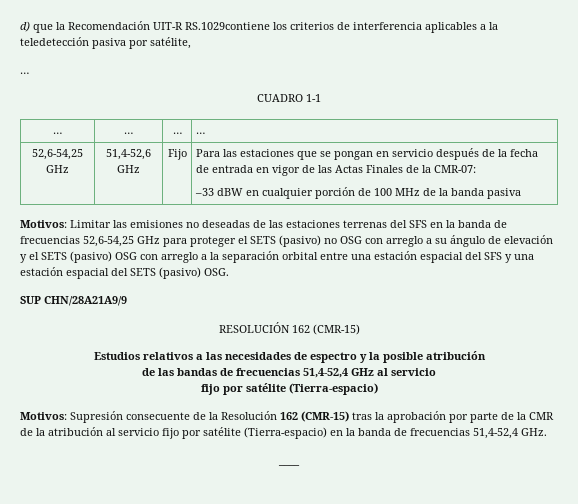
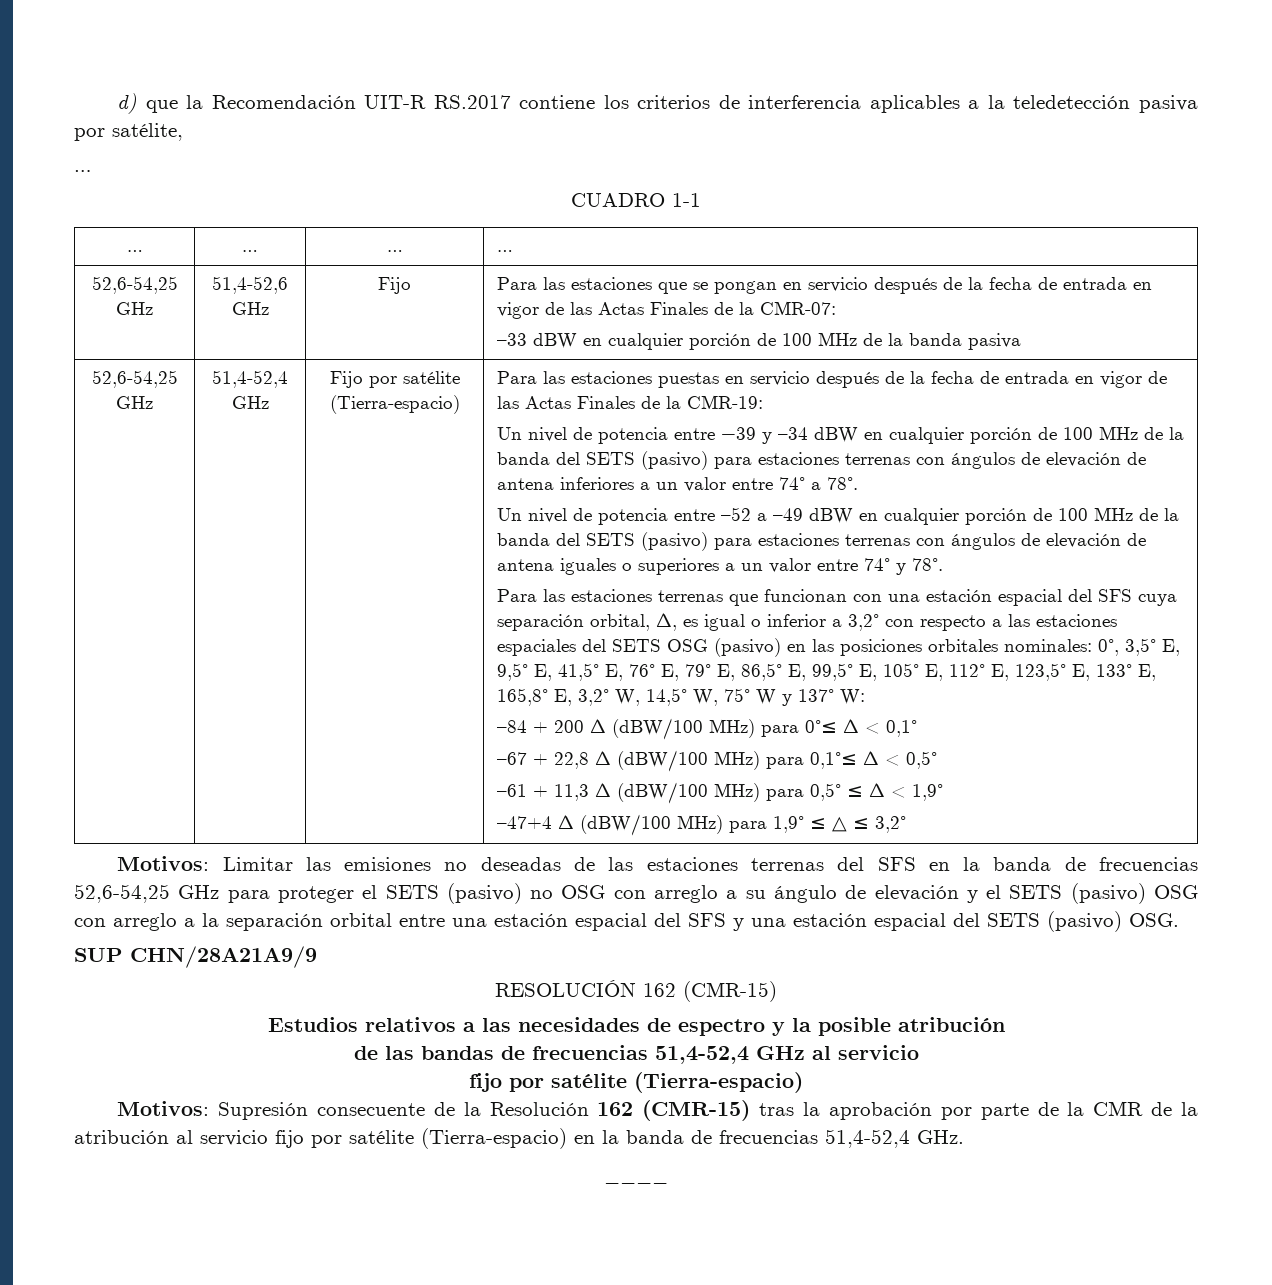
[185,22,270,30] RS.1029contiene -> [433,95,596,109] RS.2017 contiene
(521, 193) none -> [91,370,178,388] [116,396,153,409] [212,370,288,388] [231,396,269,409] [329,371,460,388] [329,395,460,414] [496,371,1167,388] [496,395,763,409] [496,426,1184,444] [496,451,1146,470] [496,477,858,492] [496,507,1179,525] [496,532,1146,551] [496,558,943,575] [496,589,1177,606] [496,612,1117,631] [496,638,1180,657] [496,663,1156,681] [496,688,865,706] [496,718,917,740] [496,750,937,772] [496,782,943,804] [496,814,906,836] // 52,6-54,25 GHz | 51,4-52,4 GHz | Fijo por satélite (Tierra-espacio) | Para las estaciones puestas en servicio después de la fecha de entrada en vigor de las Actas Finales de la CMR-19: // Un nivel de potencia entre −39 y –34 dBW en cualquier porción de 100 MHz de la banda del SETS (pasivo) para estaciones terrenas con ángulos de elevación de antena inferiores a un valor entre 74° a 78°. // Un nivel de potencia entre –52 a –49 dBW en cualquier porción de 100 MHz de la banda del SETS (pasivo) para estaciones terrenas con ángulos de elevación de antena iguales o superiores a un valor entre 74° y 78°. // Para las estaciones terrenas que funcionan con una estación espacial del SFS cuya separación orbital, Δ, es igual o inferior a 3,2° con respecto a las estaciones espaciales del SETS OSG (pasivo) en las posiciones orbitales nominales: 0°, 3,5° E, 9,5° E, 41,5° E, 76° E, 79° E, 86,5° E, 99,5° E, 105° E, 112° E, 123,5° E, 133° E, 165,8° E, 3,2° W, 14,5° W, 75° W y 137° W: // –84 + 200 Δ (dBW/100 MHz) para 0°≤ Δ < 0,1° // –67 + 22,8 Δ (dBW/100 MHz) para 0,1°≤ Δ < 0,5° // –61 + 11,3 Δ (dBW/100 MHz) para 0,5° ≤ Δ < 1,9° // –47+4 Δ (dBW/100 MHz) para 1,9° ≤ △ ≤ 3,2°

